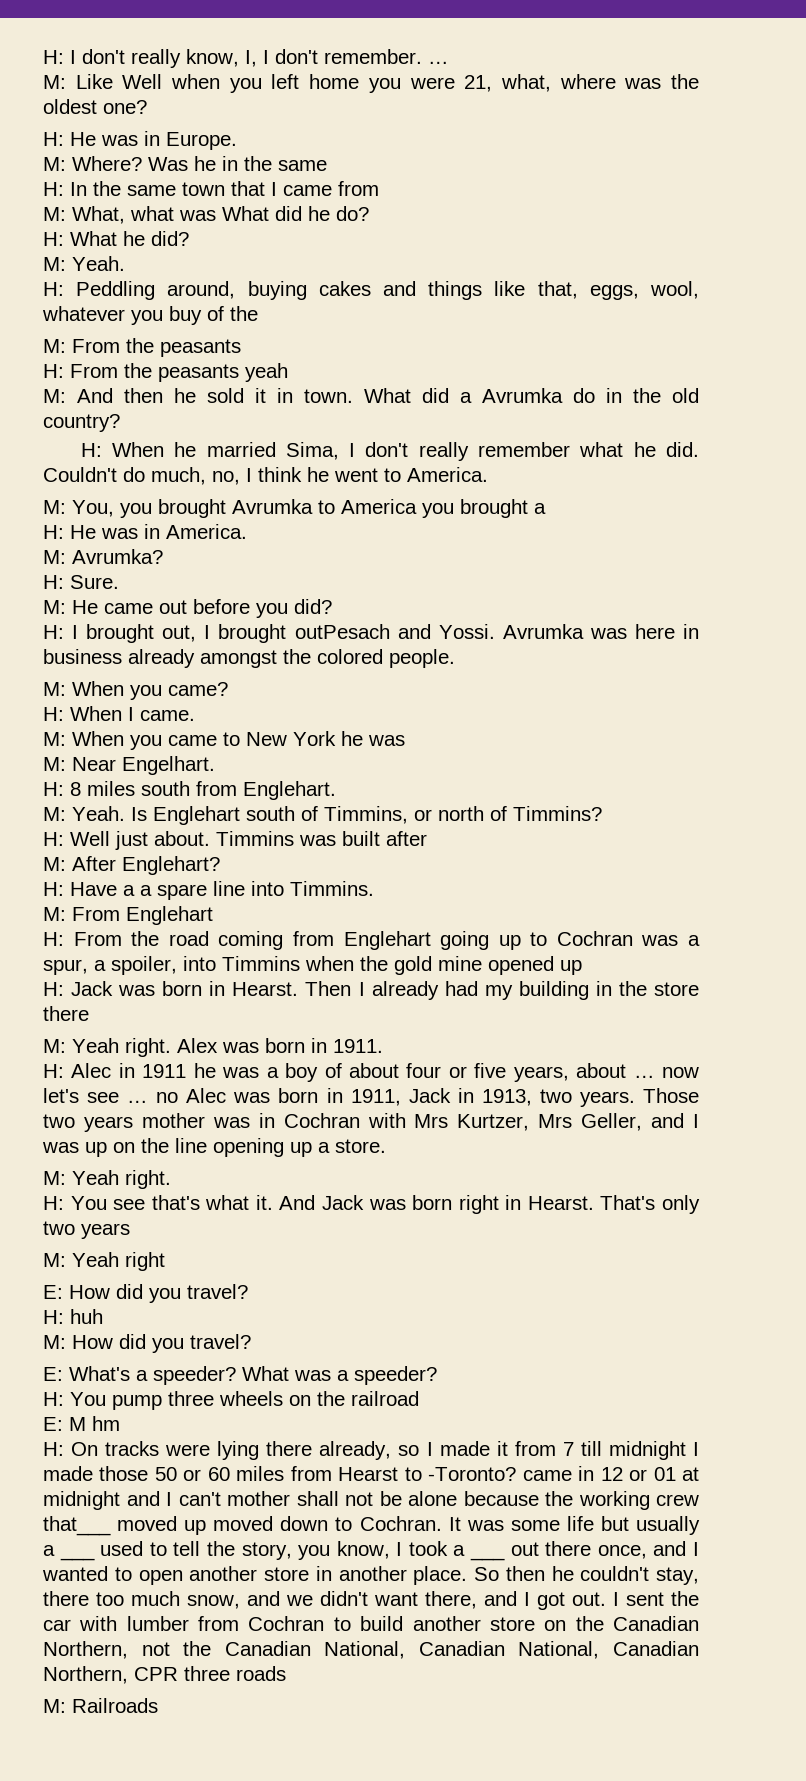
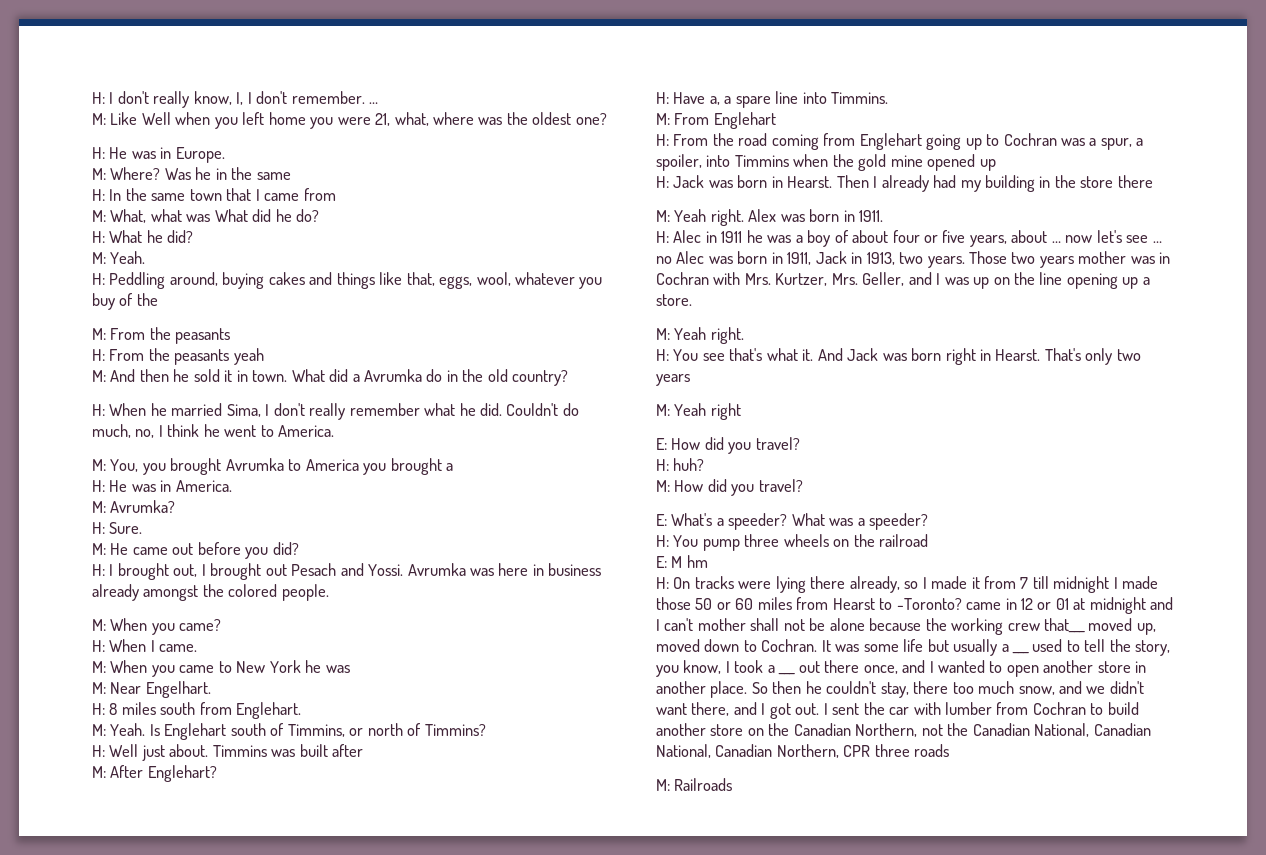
[294,624,390,639] outPesach -> [265,563,337,576] out Pesach
[123,885,135,896] a -> [709,96,720,105] a,
[414,1114,573,1131] Mrs Kurtzer, Mrs -> [744,273,858,286] Mrs. Kurtzer, Mrs.
[70,1309,103,1324] huh -> [673,458,705,471] huh?
[184,1520,207,1535] up -> [1136,623,1156,635] up,

